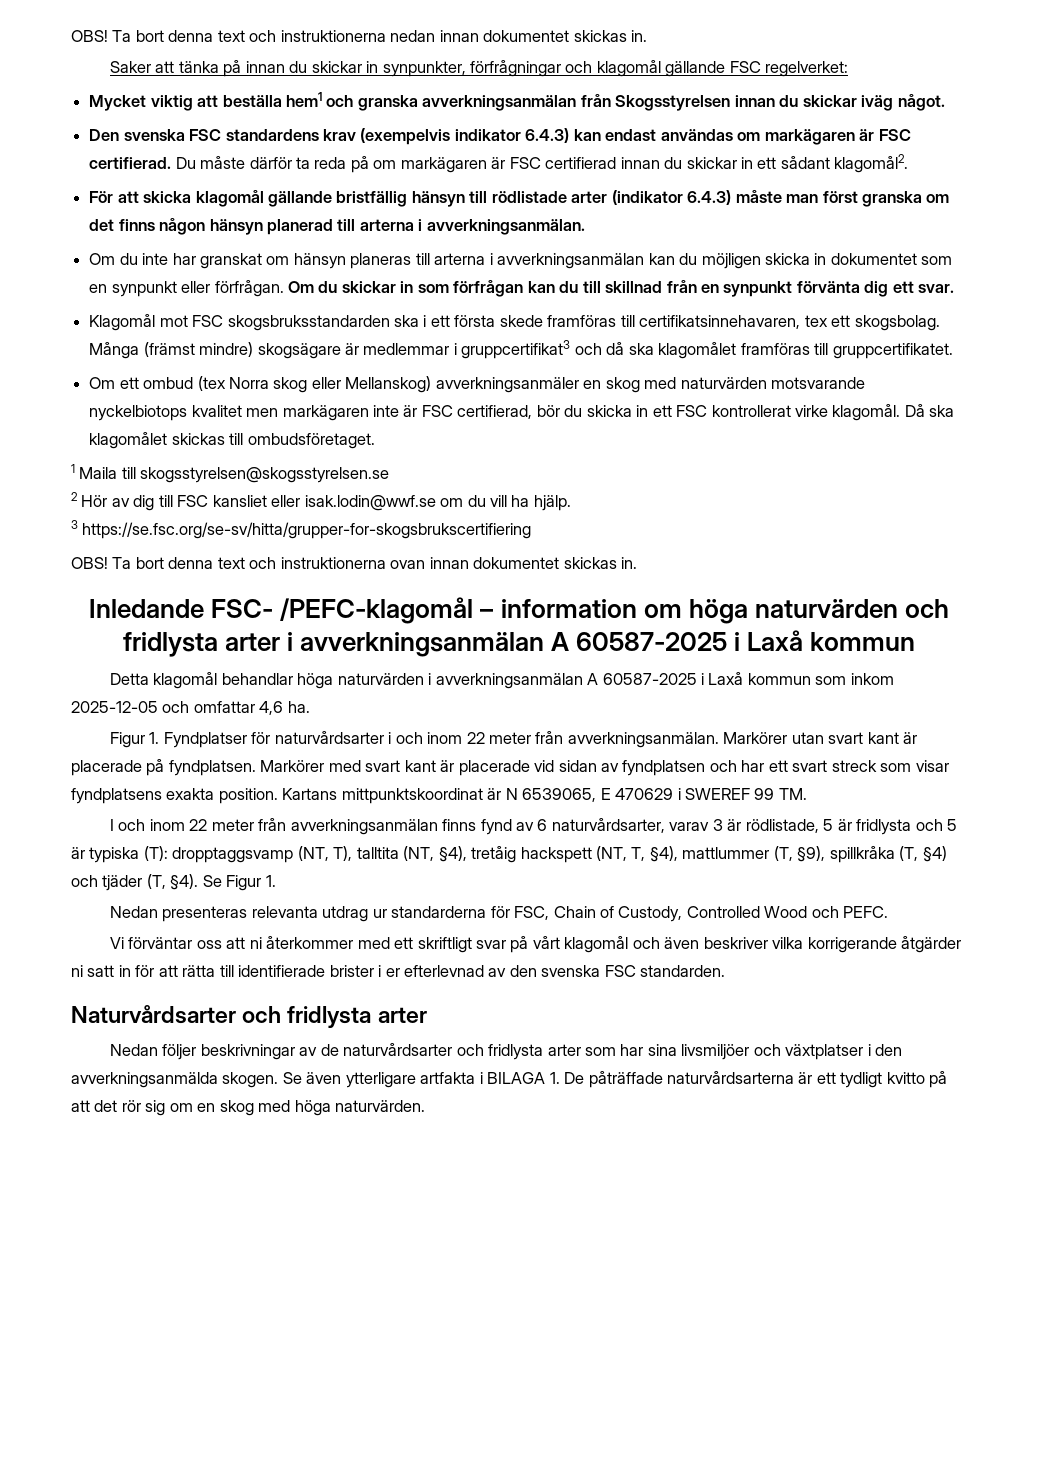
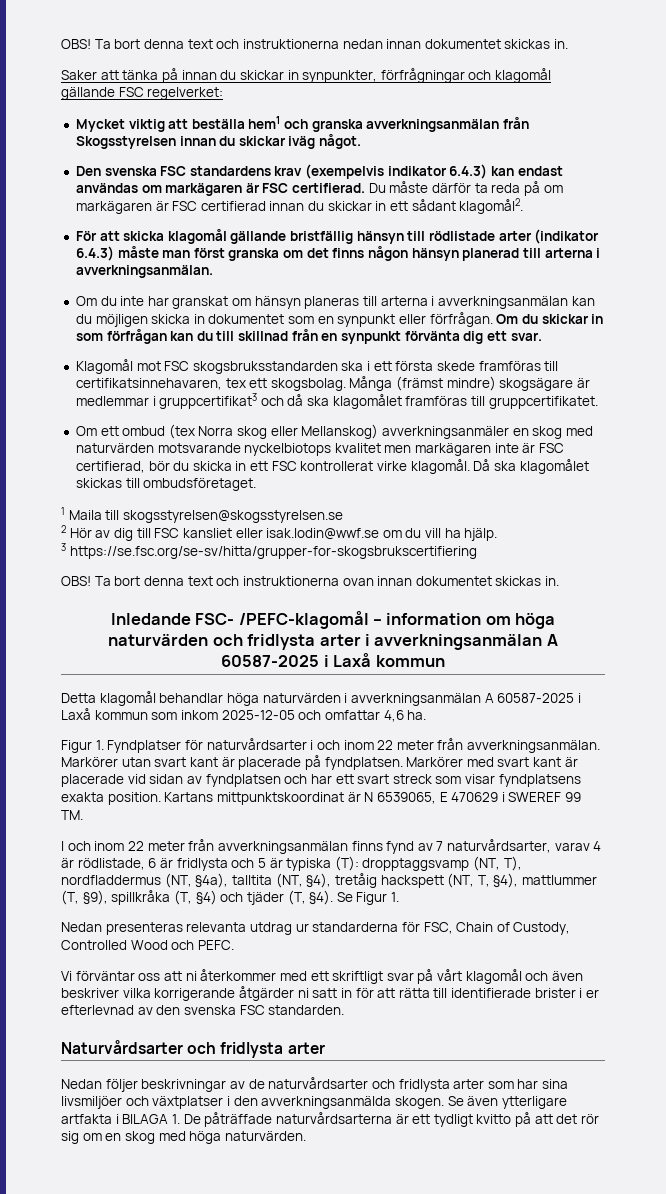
[537,819,548,831] 6 -> [436,841,444,851] 7
[712,819,723,831] 3 -> [593,841,602,851] 4
[823,819,834,831] 5 -> [148,858,157,868] 6
(353, 853) none -> [61,873,229,888] nordfladdermus (NT, §4a),

